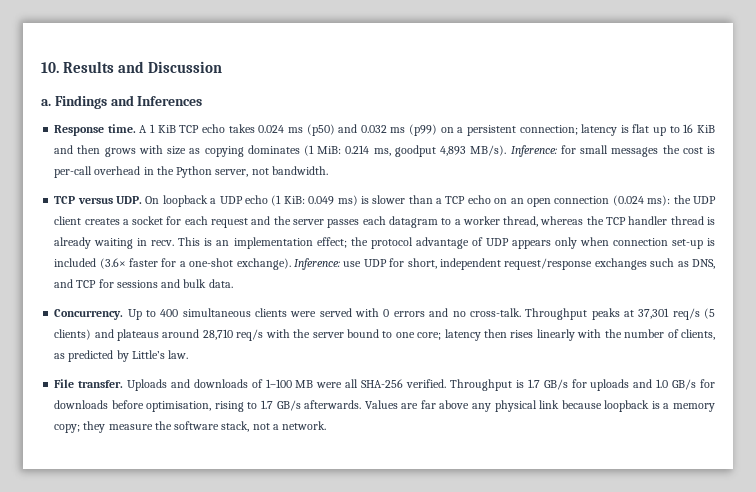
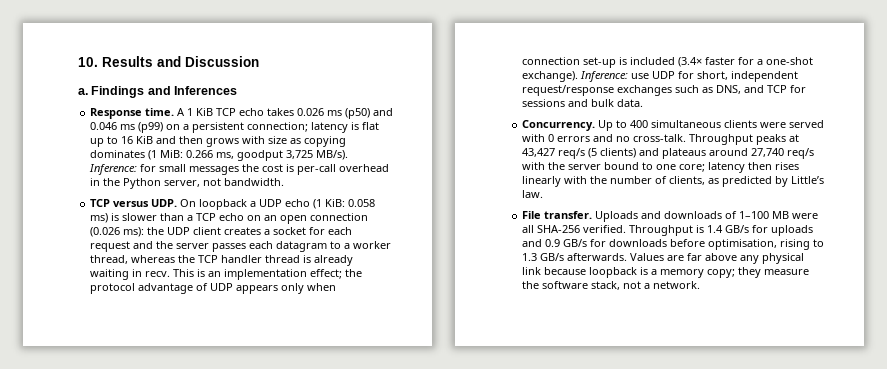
[258,125,285,133] 0.024 -> [297,108,325,116] 0.026
[360,125,387,133] 0.032 -> [90,122,118,130] 0.046
[345,145,370,154] 0.214 -> [186,150,214,158] 0.266
[440,146,467,156] 4,893 -> [286,150,314,159] 3,725
[308,196,335,205] 0.049 -> [348,199,376,207] 0.058
[612,195,644,206] (0.024 -> [90,227,121,237] (0.026
[99,258,126,269] (3.6× -> [678,57,703,67] (3.4×
[638,308,670,319] 37,301 -> [522,148,556,157] 43,427
[202,329,233,340] 28,710 -> [751,148,785,157] 27,740
[527,379,540,388] 1.7 -> [707,225,724,233] 1.4
[656,379,669,388] 1.0 -> [545,239,561,247] 0.9
[261,400,274,409] 1.7 -> [522,253,538,261] 1.3

